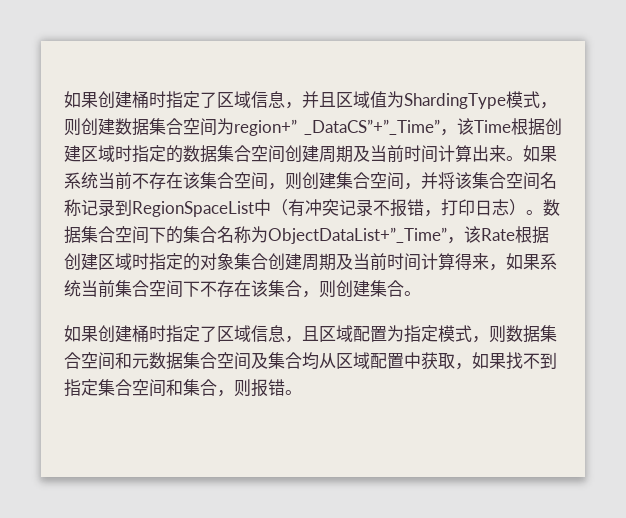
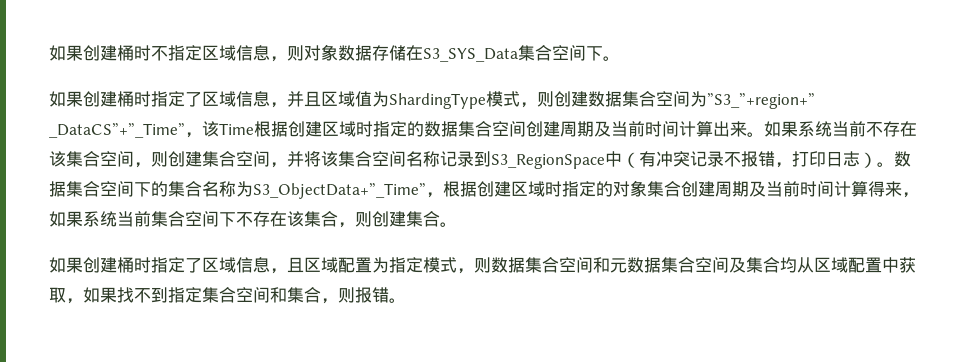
[64,91,166,109] 如果创建桶时 -> [49,44,620,62] [49,91,151,107] 如果创建桶时不指定区域信息，则对象数据存储在S3_SYS_Data集合空间下。 // 如果创建桶时
[234,119,297,136] region+” -> [707,93,815,109] ”S3_”+region+”
[132,201,254,217] RegionSpaceList -> [491,154,605,169] S3_RegionSpace
[268,226,515,244] ObjectDataList+”_Time”，该Rate -> [253,183,443,199] S3_ObjectData+”_Time”，

